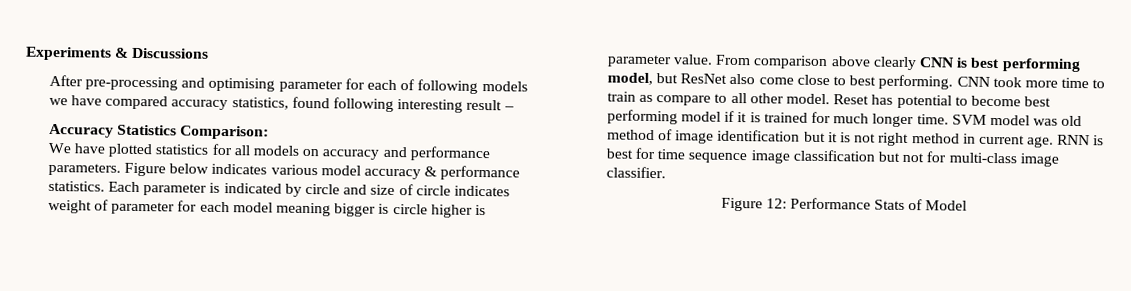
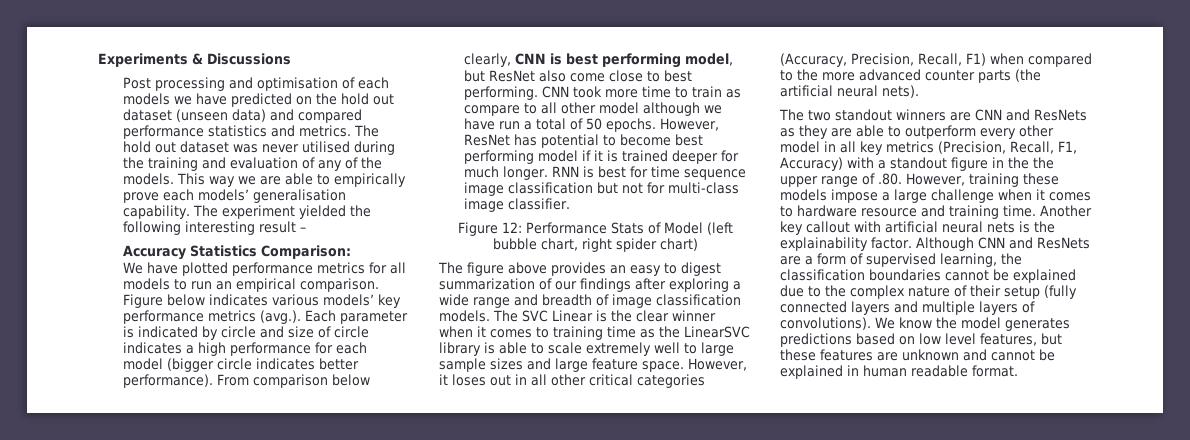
[48,74,528,94] [48,95,330,111] After pre-processing and optimising parameter for each of following models we have compared accuracy statistics, found -> [123,77,390,91] [123,93,395,107] [123,109,363,123] [123,125,380,139] [123,141,396,155] [123,157,383,171] [123,173,407,187] [123,189,347,203] [123,205,372,219] Post processing and optimisation of each models we have predicted on the hold out dataset (unseen data) and compared performance statistics and metrics. The hold out dataset was never utilised during the training and evaluation of any of the models. This way we are able to empirically prove each models’ generalisation capability. The experiment yielded the
[155,144,209,155] statistics -> [232,262,366,276] performance metrics
[302,146,490,162] [47,162,521,181] [47,180,105,192] on accuracy and performance parameters. Figure below indicates various model accuracy & performance statistics. -> [174,278,380,292] [123,294,402,308] [123,310,302,324] to run an empirical comparison. Figure below indicates various models’ key performance metrics (avg.).
[47,199,486,218] [606,54,917,71] weight of parameter for each model meaning bigger is circle higher is parameter value. From comparison above clearly -> [186,342,368,356] [123,358,360,372] [123,374,371,388] [464,53,512,67] a high performance for each model (bigger circle indicates better performance). From comparison below clearly,
[785,93,870,105] model. Reset -> [599,102,723,116] [464,118,720,132] [464,134,511,146] model although we have run a total of 50 epochs. However, ResNet
(808, 117) none -> [672,150,719,164] deeper
[872,113,1083,128] [606,129,1055,148] longer time. SVM model was old method of image identification but it is not right method in current age. -> [503,166,549,180] longer.
(968, 205) none -> [706,222,733,235] [492,238,698,252] [438,262,721,276] [439,278,741,292] [439,294,741,308] [439,310,716,322] [439,326,750,340] [439,342,734,356] [439,358,747,372] [439,374,705,388] [780,53,1092,67] [780,69,1041,83] [780,85,919,98] [779,109,1087,121] [780,125,1054,139] [780,141,1077,155] [780,157,1054,171] [780,173,1059,187] [780,189,1091,203] [780,205,1092,219] [780,221,1055,235] [780,237,1090,251] [780,253,1022,267] [780,269,1076,283] [780,285,1077,299] [780,301,1035,315] [780,317,1070,331] [780,333,1062,347] [780,349,1055,361] [780,365,1018,379] (left bubble chart, right spider chart) // The figure above provides an easy to digest summarization of our findings after exploring a wide range and breadth of image classification models. The SVC Linear is the clear winner when it comes to training time as the LinearSVC library is able to scale extremely well to large sample sizes and large feature space. However, it loses out in all other critical categories (Accuracy, Precision, Recall, F1) when compared to the more advanced counter parts (the artificial neural nets). // The two standout winners are CNN and ResNets as they are able to outperform every other model in all key metrics (Precision, Recall, F1, Accuracy) with a standout figure in the the upper range of .80. However, training these models impose a large challenge when it comes to hardware resource and training time. Another key callout with artificial neural nets is the explainability factor. Although CNN and ResNets are a form of supervised learning, the classification boundaries cannot be explained due to the complex nature of their setup (fully connected layers and multiple layers of convolutions). We know the model generates predictions based on low level features, but these features are unknown and cannot be explained in human readable format.

